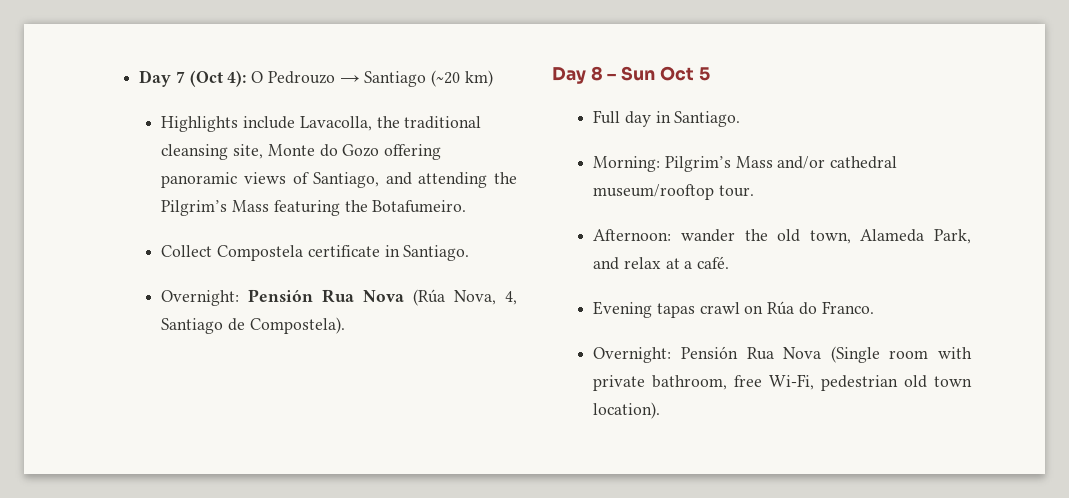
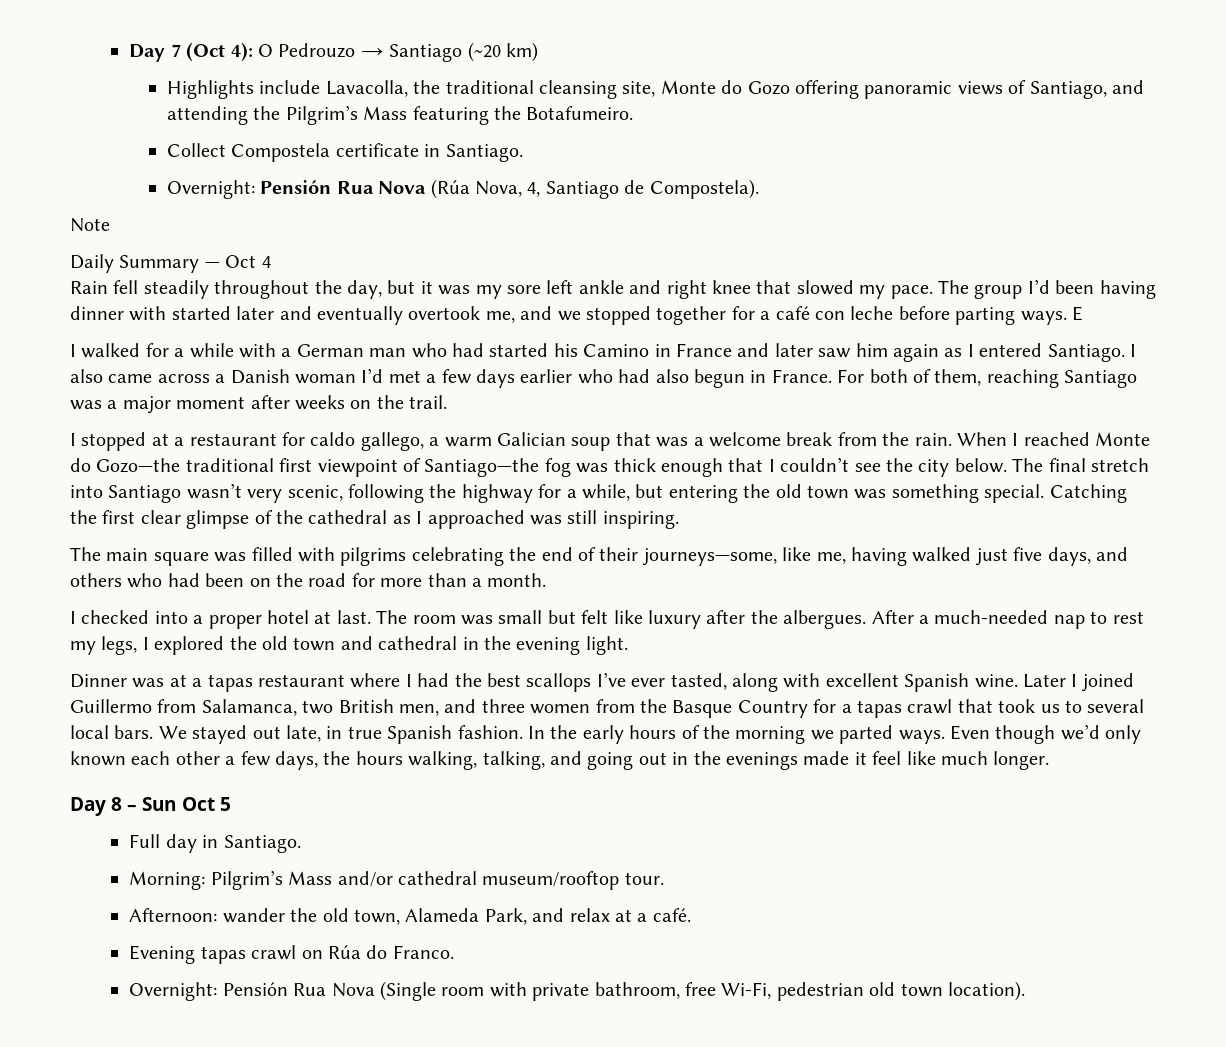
(345, 325) none -> [70,218,110,232] [70,254,271,273] [70,279,1156,299] [70,306,1083,325] [70,343,1136,362] [70,368,1138,388] [70,395,448,414] [70,432,1151,451] [70,457,1149,477] [70,483,1127,503] [70,510,679,529] [70,547,1128,566] [70,573,547,588] [70,610,1144,629] [70,636,628,655] [70,672,1134,692] [70,699,1145,718] [70,724,1142,744] [70,751,1050,770] // Note // Daily Summary — Oct 4 // Rain fell steadily throughout the day, but it was my sore left ankle and right knee that slowed my pace. The group I’d been having dinner with started later and eventually overtook me, and we stopped together for a café con leche before parting ways. E // I walked for a while with a German man who had started his Camino in France and later saw him again as I entered Santiago. I also came across a Danish woman I’d met a few days earlier who had also begun in France. For both of them, reaching Santiago was a major moment after weeks on the trail. // I stopped at a restaurant for caldo gallego, a warm Galician soup that was a welcome break from the rain. When I reached Monte do Gozo—the traditional first viewpoint of Santiago—the fog was thick enough that I couldn’t see the city below. The final stretch into Santiago wasn’t very scenic, following the highway for a while, but entering the old town was something special. Catching the first clear glimpse of the cathedral as I approached was still inspiring. // The main square was filled with pilgrims celebrating the end of their journeys—some, like me, having walked just five days, and others who had been on the road for more than a month. // I checked into a proper hotel at last. The room was small but felt like luxury after the albergues. After a much-needed nap to rest my legs, I explored the old town and cathedral in the evening light. // Dinner was at a tapas restaurant where I had the best scallops I’ve ever tasted, along with excellent Spanish wine. Later I joined Guillermo from Salamanca, two British men, and three women from the Basque Country for a tapas crawl that took us to several local bars. We stayed out late, in true Spanish fashion. In the early hours of the morning we parted ways. Even though we’d only known each other a few days, the hours walking, talking, and going out in the evenings made it feel like much longer.

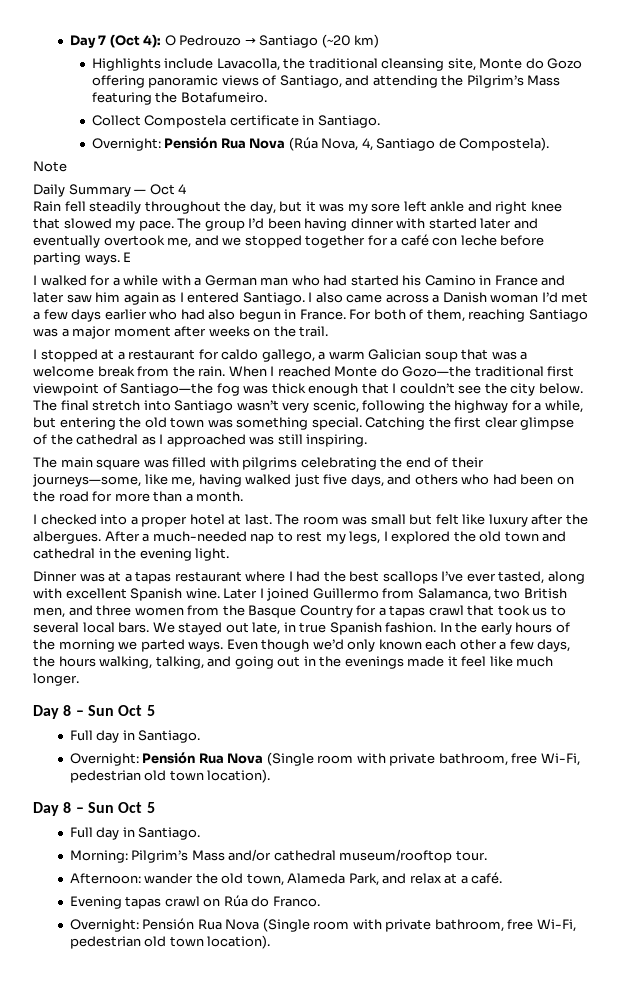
(301, 844) none -> [69,752,580,766] [69,769,271,783] [33,802,155,816] [69,827,201,840] // Overnight: Pensión Rua Nova (Single room with private bathroom, free Wi-Fi, pedestrian old town location). // Day 8 – Sun Oct 5 // Full day in Santiago.

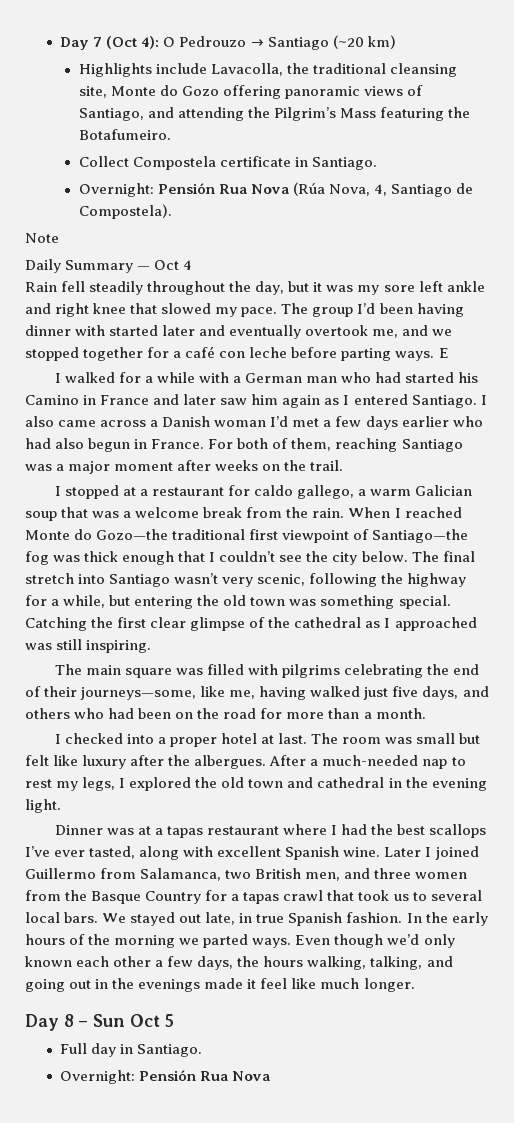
[266,752,580,766] [69,769,271,783] [33,802,155,816] [69,827,201,840] [69,849,487,863] [69,872,503,886] [69,895,320,909] [69,918,576,932] [69,935,271,949] (Single room with private bathroom, free Wi-Fi, pedestrian old town location). // Day 8 – Sun Oct 5 // Full day in Santiago. // Morning: Pilgrim’s Mass and/or cathedral museum/rooftop tour. // Afternoon: wander the old town, Alameda Park, and relax at a café. // Evening tapas crawl on Rúa do Franco. // Overnight: Pensión Rua Nova (Single room with private bathroom, free Wi-Fi, pedestrian old town location). -> (271, 1076) none

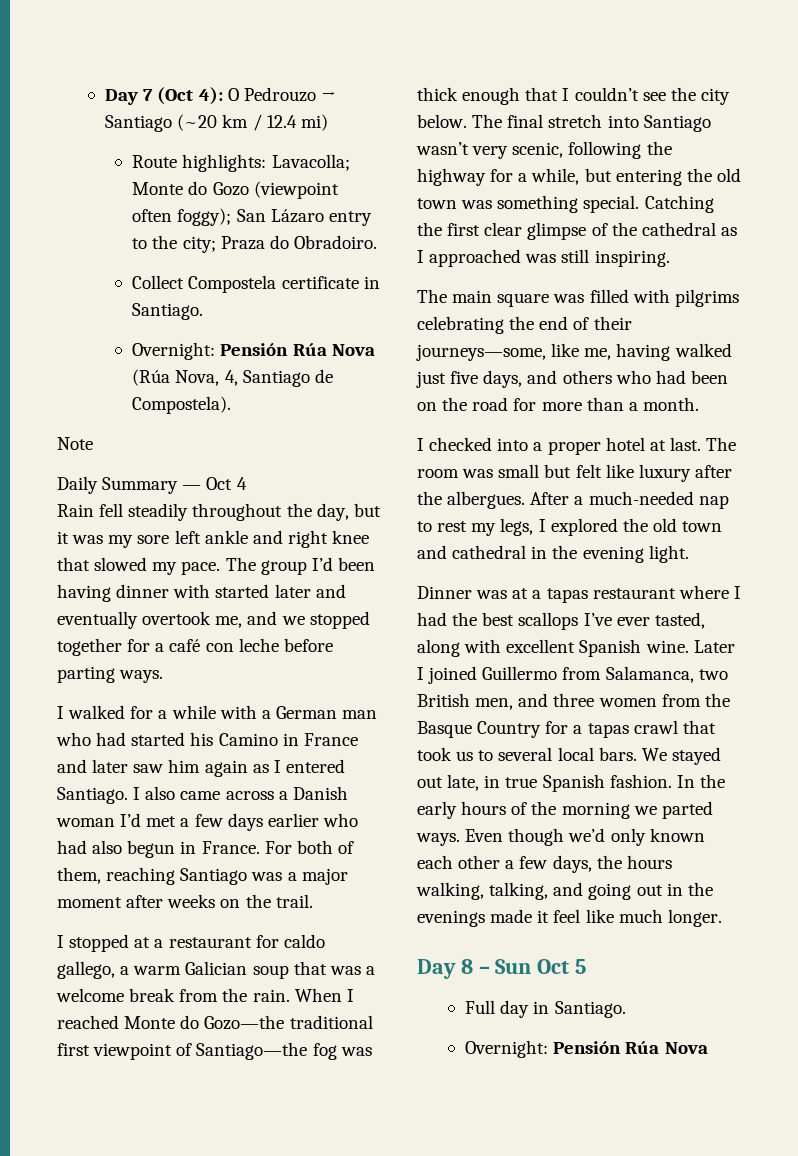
[367,35,396,49] [78,63,458,77] [78,85,424,99] [78,107,471,121] [78,129,171,140] km) // Highlights include Lavacolla, the traditional cleansing site, Monte do Gozo offering panoramic views of Santiago, and attending the Pilgrim’s Mass featuring the Botafumeiro. -> [222,114,328,131] [132,154,350,172] [132,181,339,199] [132,208,372,226] [132,235,378,253] km / 12.4 mi) // Route highlights: Lavacolla; Monte do Gozo (viewpoint often foggy); San Lázaro entry to the city; Praza do Obradoiro.
[219,184,248,194] Rua -> [292,343,327,356] Rúa
[438,348,449,358] E -> (164, 676) none
[200,1071,229,1081] Rua -> [625,1041,660,1054] Rúa

